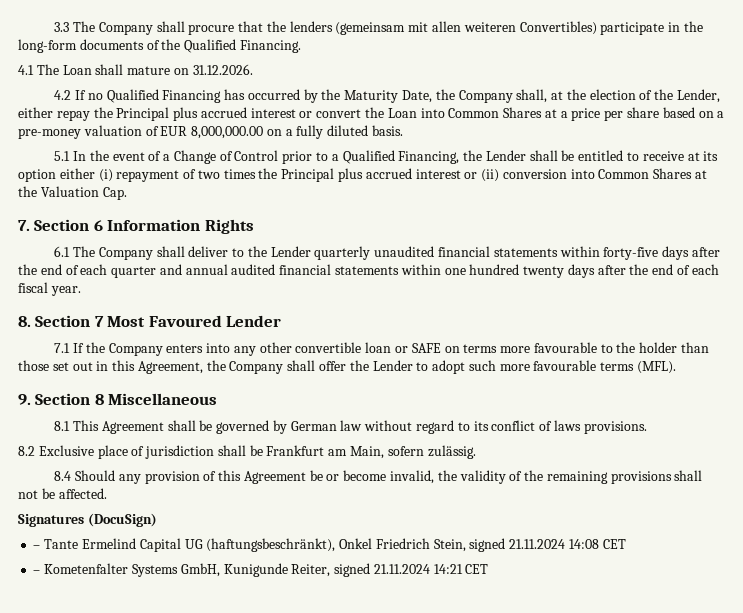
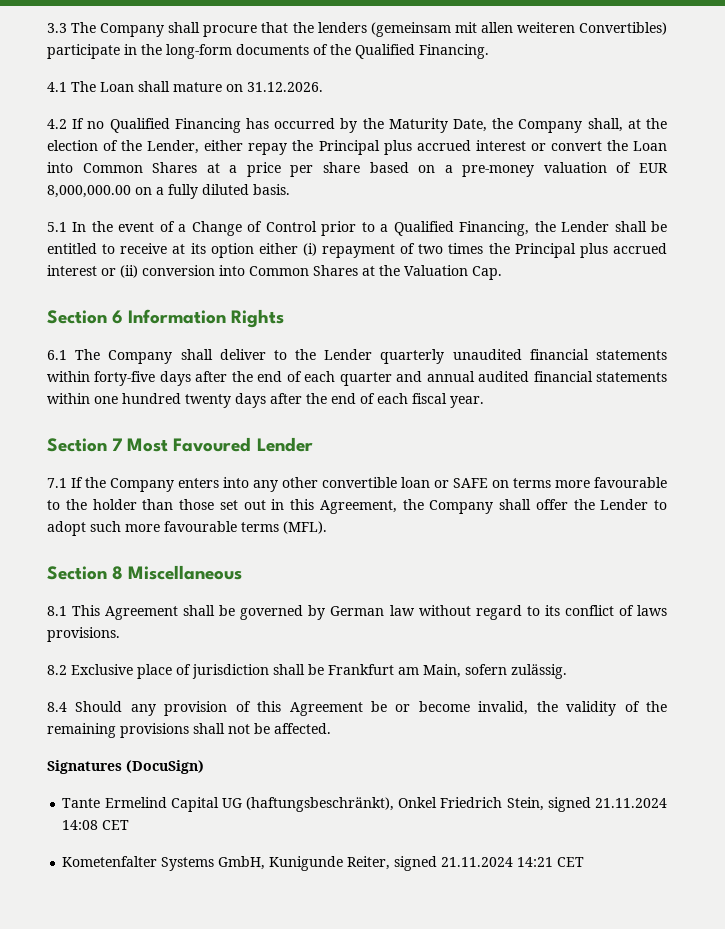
[18,220,30,231] 7. -> (502, 273) none
[18,316,31,327] 8. -> (484, 402) none
[18,394,31,405] 9. -> (327, 527) none
[33,545,41,549] – -> (204, 767) none
[33,570,41,574] – -> (130, 825) none

